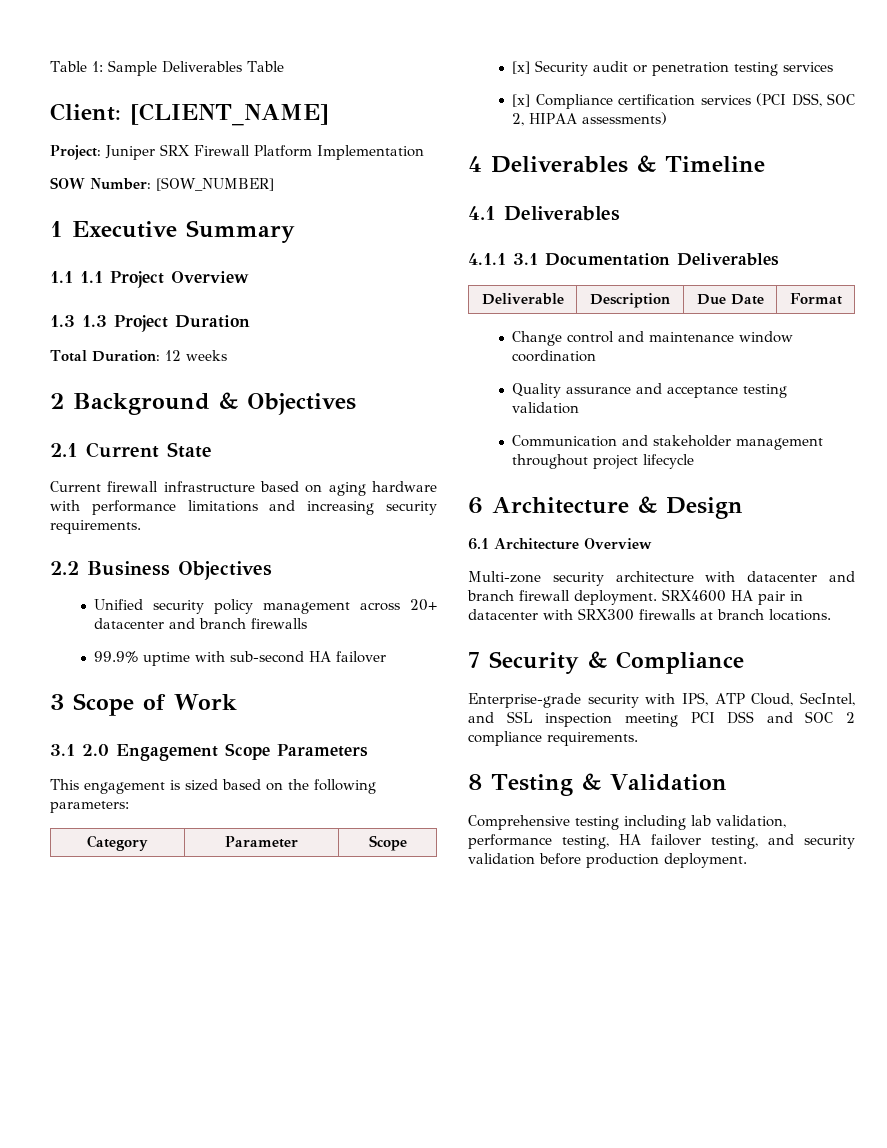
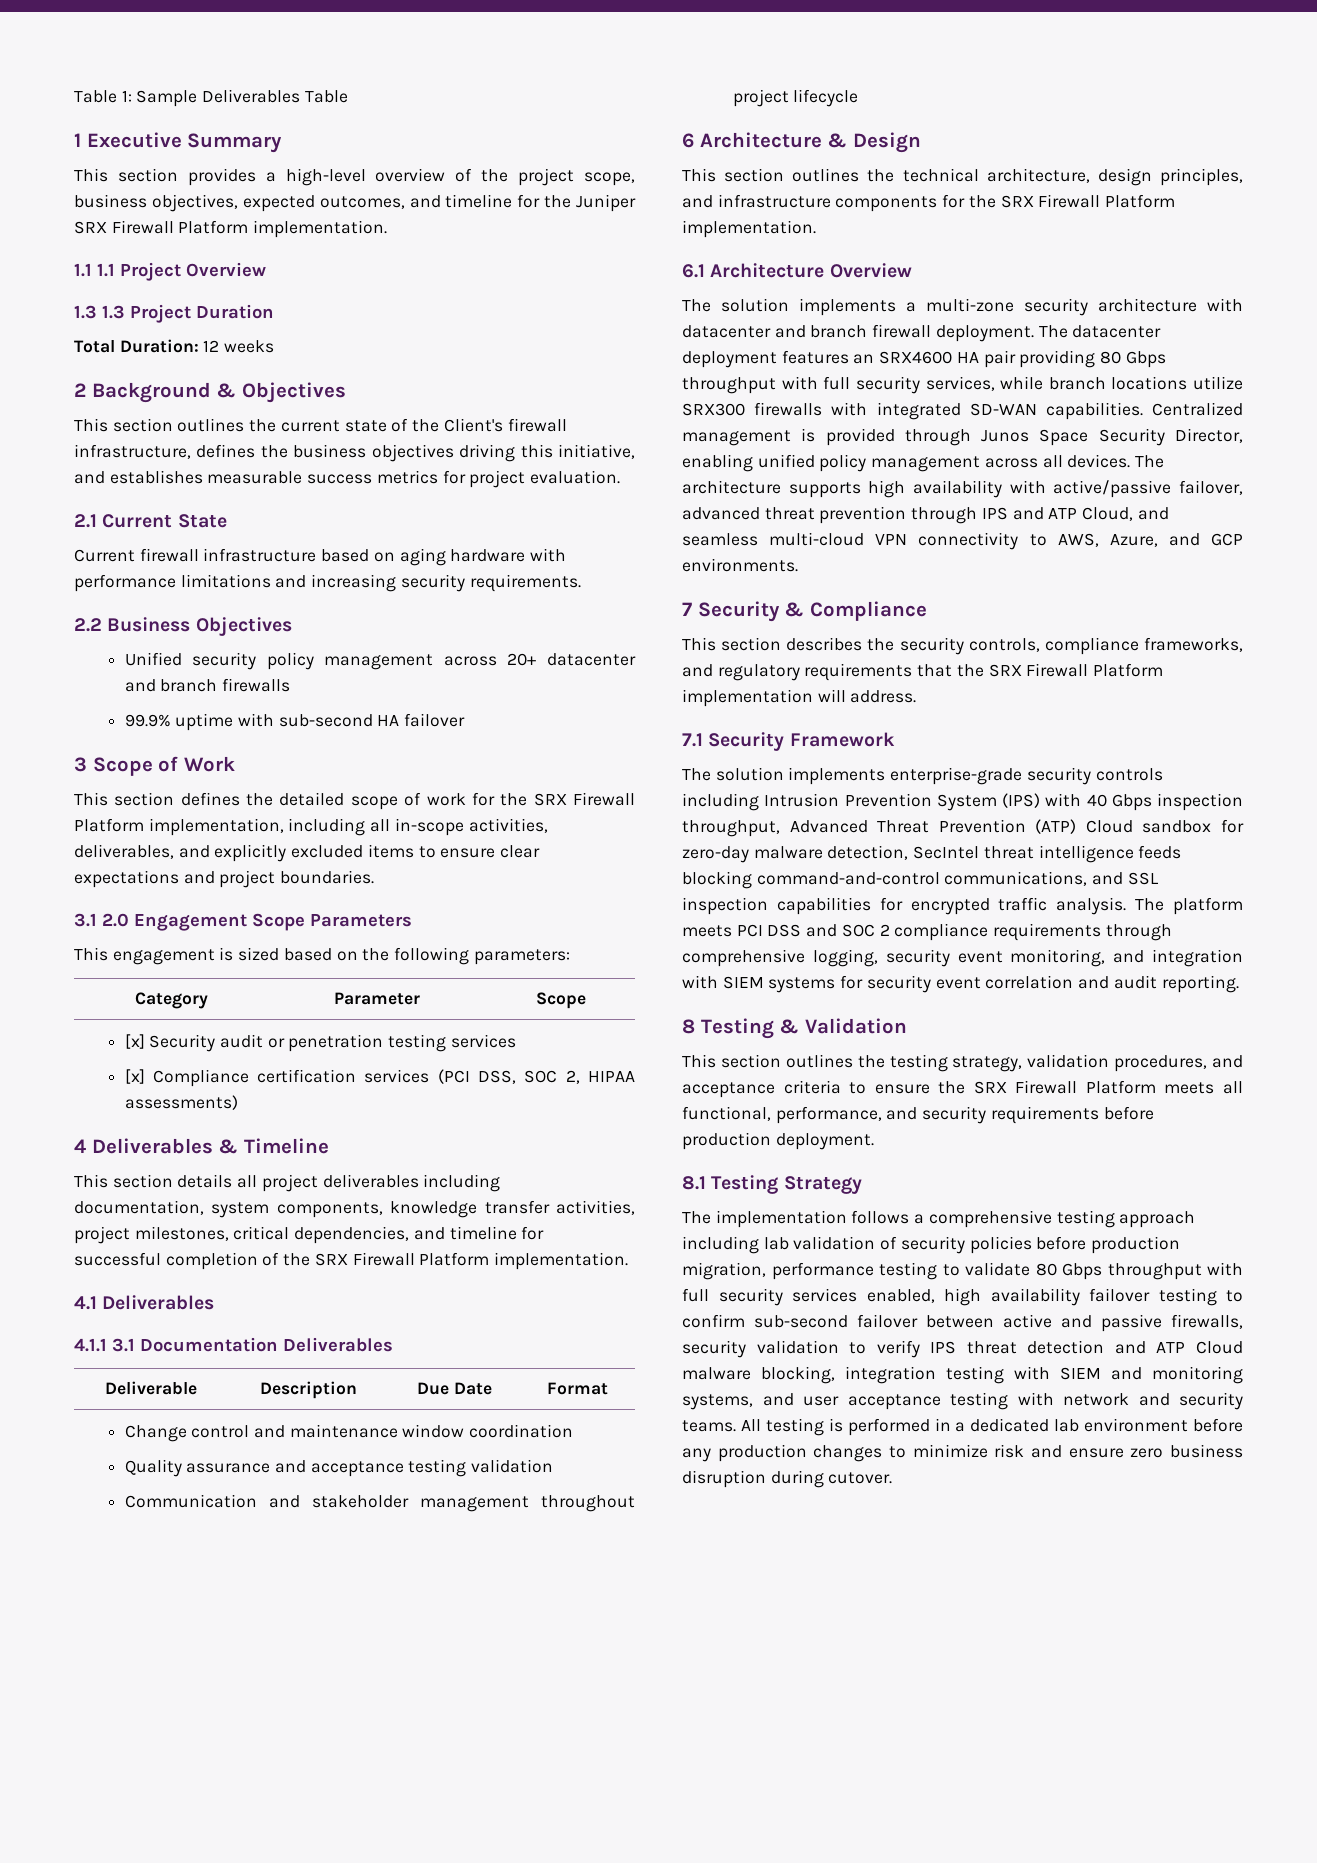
[50,103,329,126] [50,144,424,160] [50,177,274,191] [50,220,295,243] Client: [CLIENT_NAME] // Project: Juniper SRX Firewall Platform Implementation // SOW Number: [SOW_NUMBER] // 1 Executive Summary -> [74,132,283,153] [74,168,636,186] [74,194,636,212] [74,220,388,238] 1 Executive Summary // This section provides a high-level overview of the project scope, business objectives, expected outcomes, and timeline for the Juniper SRX Firewall Platform implementation.
(356, 404) none -> [74,418,567,432] [74,444,635,462] [74,470,621,488] // This section outlines the current state of the Client's firewall infrastructure, defines the business objectives driving this initiative, and establishes measurable success metrics for project evaluation.
(237, 702) none -> [74,792,636,810] [74,818,548,836] [74,844,541,862] [74,870,375,888] // This section defines the detailed scope of work for the SRX Firewall Platform implementation, including all in-scope activities, deliverables, and explicitly excluded items to ensure clear expectations and project boundaries.
(765, 164) none -> [74,1174,501,1192] [74,1200,635,1218] [74,1226,545,1244] [74,1252,629,1270] // This section details all project deliverables including documentation, system components, knowledge transfer activities, project milestones, critical dependencies, and timeline for successful completion of the SRX Firewall Platform implementation.
[468,538,652,550] [468,571,541,583] 6.1 Architecture Overview // Multi-zone -> [682,168,1243,186] [682,194,1176,212] [682,220,816,238] [682,263,912,278] [682,298,1014,316] This section outlines the technical architecture, design principles, and infrastructure components for the SRX Firewall Platform implementation. // 6.1 Architecture Overview // The solution implements a multi-zone
[662,589,803,605] [468,608,831,621] [468,651,744,674] [468,692,855,708] [468,711,678,727] SRX4600 HA pair in datacenter with SRX300 firewalls at branch locations. // 7 Security & Compliance // Enterprise-grade security with IPS, ATP Cloud, SecIntel, and SSL inspection meeting -> [1038,325,1162,338] [682,350,1166,368] [682,376,1243,394] [682,402,1243,420] [682,428,1243,446] [682,454,1165,472] [682,480,1243,498] [682,506,1169,524] [682,532,1243,550] [682,558,798,572] [682,601,927,622] [682,637,1243,655] [682,663,1164,681] [682,689,917,707] [682,732,895,751] [682,767,1163,785] [682,793,1243,811] [682,819,1244,837] [682,845,1182,863] [682,871,1159,889] [682,897,1243,915] [682,925,732,937] The datacenter deployment features an SRX4600 HA pair providing 80 Gbps throughput with full security services, while branch locations utilize SRX300 firewalls with integrated SD-WAN capabilities. Centralized management is provided through Junos Space Security Director, enabling unified policy management across all devices. The architecture supports high availability with active/passive failover, advanced threat prevention through IPS and ATP Cloud, and seamless multi-cloud VPN connectivity to AWS, Azure, and GCP environments. // 7 Security & Compliance // This section describes the security controls, compliance frameworks, and regulatory requirements that the SRX Firewall Platform implementation will address. // 7.1 Security Framework // The solution implements enterprise-grade security controls including Intrusion Prevention System (IPS) with 40 Gbps inspection throughput, Advanced Threat Prevention (ATP) Cloud sandbox for zero-day malware detection, SecIntel threat intelligence feeds blocking command-and-control communications, and SSL inspection capabilities for encrypted traffic analysis. The platform meets
[547,732,638,746] [468,773,727,796] [468,815,786,830] [468,834,855,849] [468,853,535,865] requirements. // 8 Testing & Validation // Comprehensive testing including lab validation, performance testing, HA failover testing, and security validation -> [993,923,1172,941] [682,949,1243,967] [682,975,1239,993] [682,1018,907,1039] [682,1054,1243,1072] [682,1080,1243,1098] [682,1106,1099,1124] requirements through comprehensive logging, security event monitoring, and integration with SIEM systems for security event correlation and audit reporting. // 8 Testing & Validation // This section outlines the testing strategy, validation procedures, and acceptance criteria to ensure the SRX Firewall Platform meets all functional, performance, and security requirements
(747, 860) none -> [682,1175,862,1194] [682,1210,1196,1228] [682,1236,1181,1254] [682,1262,1243,1280] [682,1288,1243,1306] [682,1314,1243,1332] [682,1340,1243,1358] [682,1366,1243,1384] [682,1392,1243,1410] [682,1418,1243,1436] [682,1444,1243,1462] [682,1470,893,1488] // 8.1 Testing Strategy // The implementation follows a comprehensive testing approach including lab validation of security policies before production migration, performance testing to validate 80 Gbps throughput with full security services enabled, high availability failover testing to confirm sub-second failover between active and passive firewalls, security validation to verify IPS threat detection and ATP Cloud malware blocking, integration testing with SIEM and monitoring systems, and user acceptance testing with network and security teams. All testing is performed in a dedicated lab environment before any production changes to minimize risk and ensure zero business disruption during cutover.

